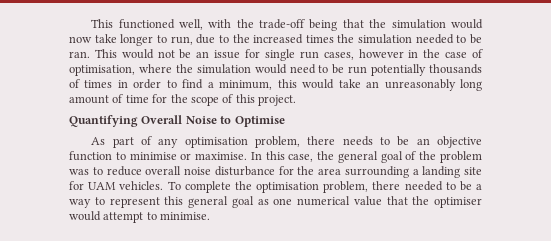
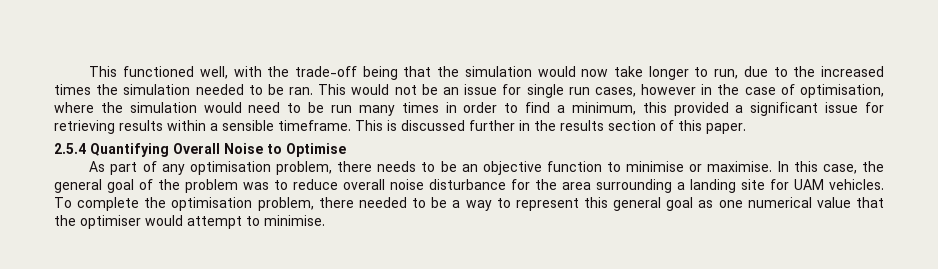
[371,64,482,76] [69,79,80,88] potentially thousands of -> [358,105,395,116] many
[302,79,482,91] [69,94,296,106] would take an unreasonably long amount of time for the scope of this project. // -> [673,102,884,116] [54,120,746,134] [54,143,86,154] provided a significant issue for retrieving results within a sensible timeframe. This is discussed further in the results section of this paper. // 2.5.4

